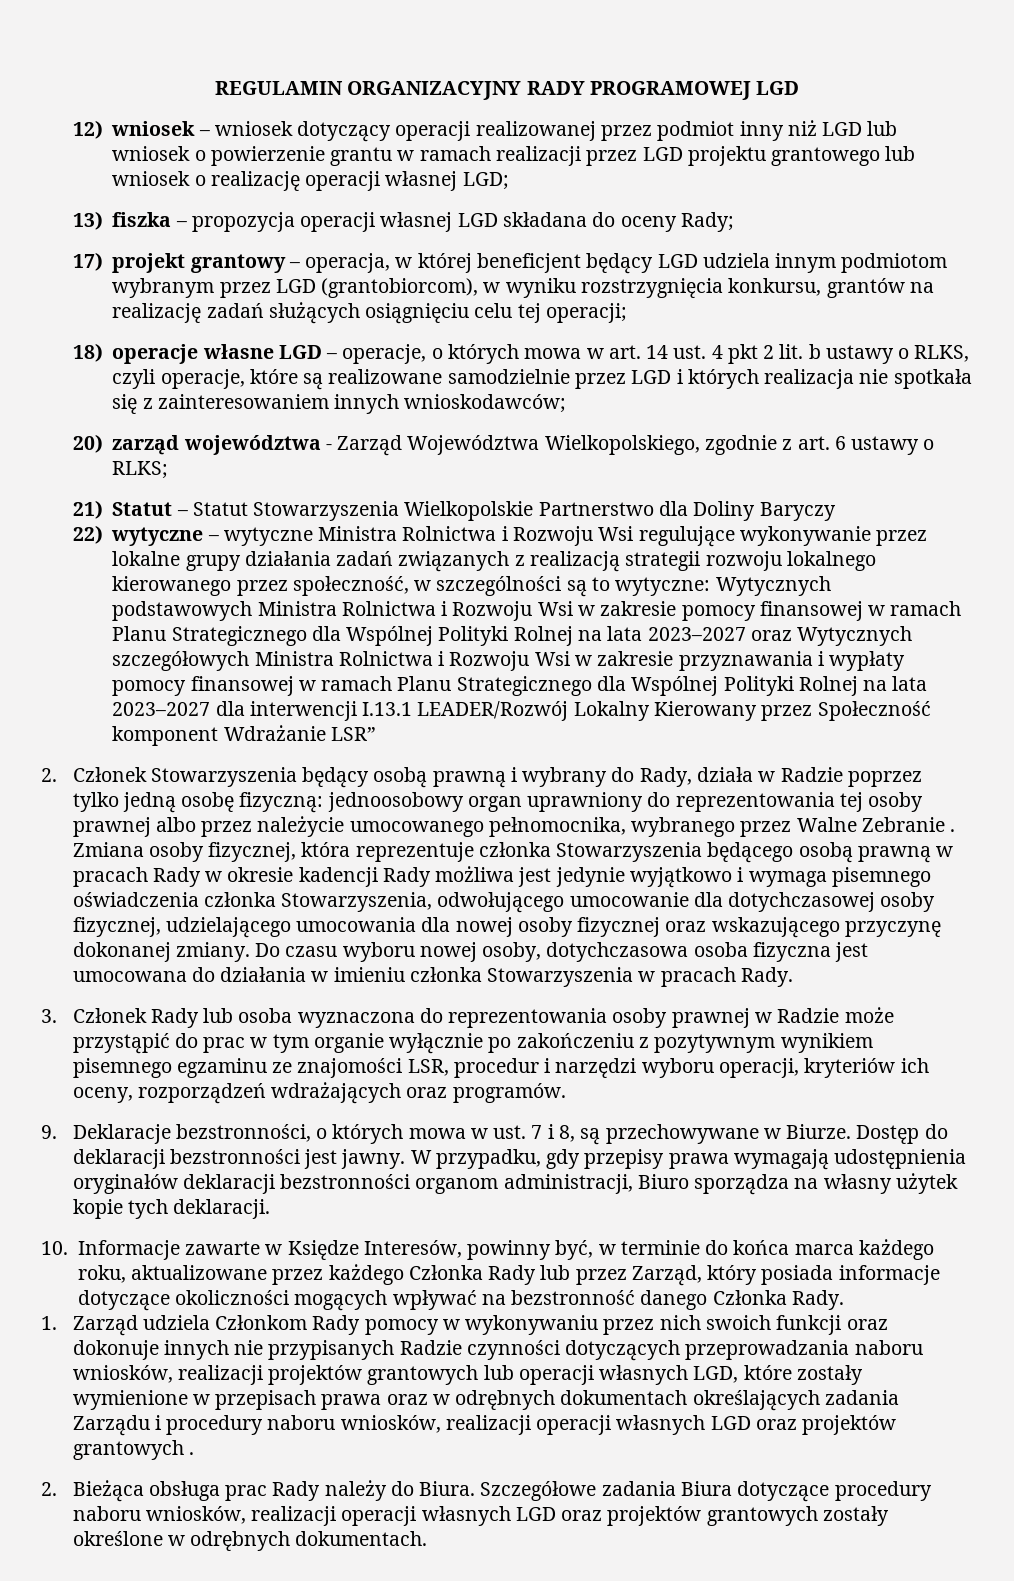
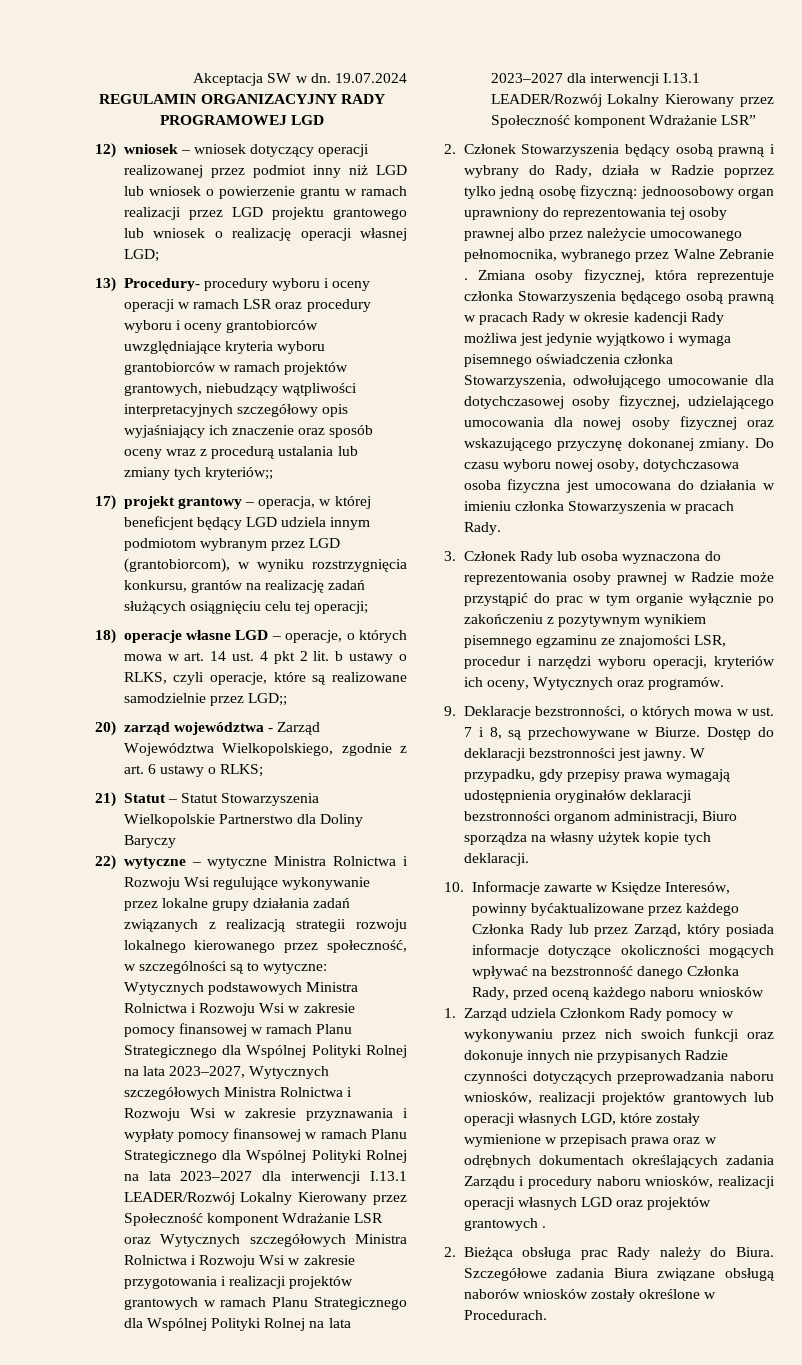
(214, 88) none -> [193,73,407,86] Akceptacja SW w dn. 19.07.2024 //
[112,212,734,232] fiszka – propozycja operacji własnej LGD składana do oceny Rady; -> [123,278,371,291] [123,299,371,312] [123,320,319,333] [123,341,326,354] [123,362,349,375] [123,383,358,396] [123,404,349,417] [123,425,374,438] [123,446,358,459] [123,467,274,480] Procedury- procedury wyboru i oceny operacji w ramach LSR oraz procedury wyboru i oceny grantobiorców uwzględniające kryteria wyboru grantobiorców w ramach projektów grantowych, niebudzący wątpliwości interpretacyjnych szczegółowy opis wyjaśniający ich znaczenie oraz sposób oceny wraz z procedurą ustalania lub zmiany tych kryteriów;;
[631,369,972,389] [112,394,567,414] LGD i których realizacja nie spotkała się z zainteresowaniem innych wnioskodawców; -> [248,693,288,706] LGD;;
[647,627,792,641] 2023–2027 oraz -> [169,1066,246,1078] 2023–2027,
(326, 733) none -> [354,1213,384,1223] [123,1234,407,1247] [123,1255,355,1268] [123,1276,354,1289] [123,1297,407,1310] [123,1318,351,1331] [490,73,701,86] [490,94,774,107] [490,115,718,128] LSR oraz Wytycznych szczegółowych Ministra Rolnictwa i Rozwoju Wsi w zakresie przygotowania i realizacji projektów grantowych w ramach Planu Strategicznego dla Wspólnej Polityki Rolnej na lata 2023–2027 dla interwencji I.13.1 LEADER/Rozwój Lokalny Kierowany przez Społeczność komponent Wdrażanie
[137,1082,402,1104] rozporządzeń wdrażających -> [533,677,614,690] Wytycznych
[555,1239,934,1260] [77,1265,268,1283] być, w terminie do końca marca każdego roku, aktualizowane -> [530,903,644,916] byćaktualizowane
[791,1290,844,1310] Rady. -> [471,987,764,1000] Rady, przed oceną każdego naboru wniosków
[737,1481,932,1502] [72,1506,818,1526] dotyczące procedury naboru wniosków, realizacji operacji własnych LGD oraz projektów grantowych -> [657,1268,775,1281] [463,1289,588,1299] związane obsługą naborów wniosków
[190,1531,428,1551] odrębnych dokumentach. -> [463,1310,547,1320] Procedurach.

